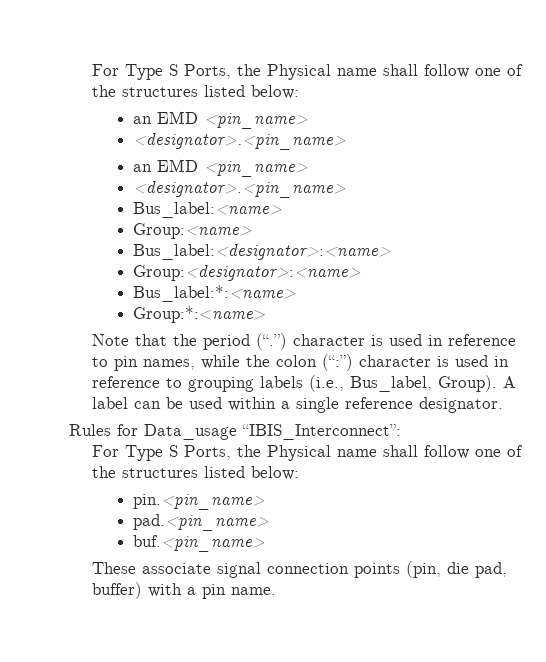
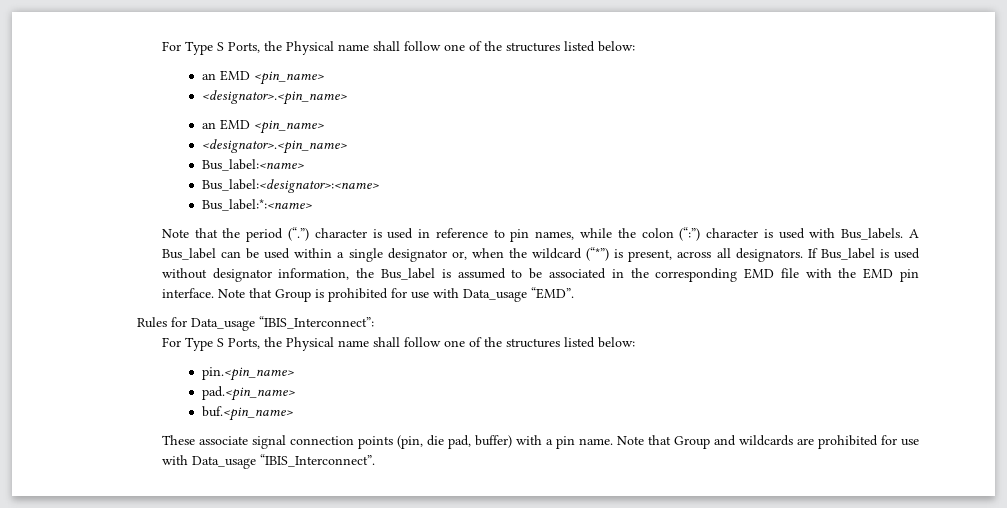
[133,223,253,239] // Group:<name> -> (304, 165) none
[133,265,362,281] // Group:<designator>:<name> -> (379, 186) none
[133,306,267,323] // Group:*:<name> -> (312, 205) none
[493,356,509,367] [91,375,516,392] [91,397,128,409] in reference to grouping labels (i.e., Bus_label, Group). A label -> [809,228,919,240] [161,248,216,260] with Bus_labels. A Bus_label
[344,397,503,413] reference designator. -> [387,247,920,262] [161,268,919,282] [161,287,574,302] designator or, when the wildcard (“*”) is present, across all designators. If Bus_label is used without designator information, the Bus_label is assumed to be associated in the corresponding EMD file with the EMD pin interface. Note that Group is prohibited for use with Data_usage “EMD”.
(276, 591) none -> [616,435,920,449] [161,454,375,469] Note that Group and wildcards are prohibited for use with Data_usage “IBIS_Interconnect”.

